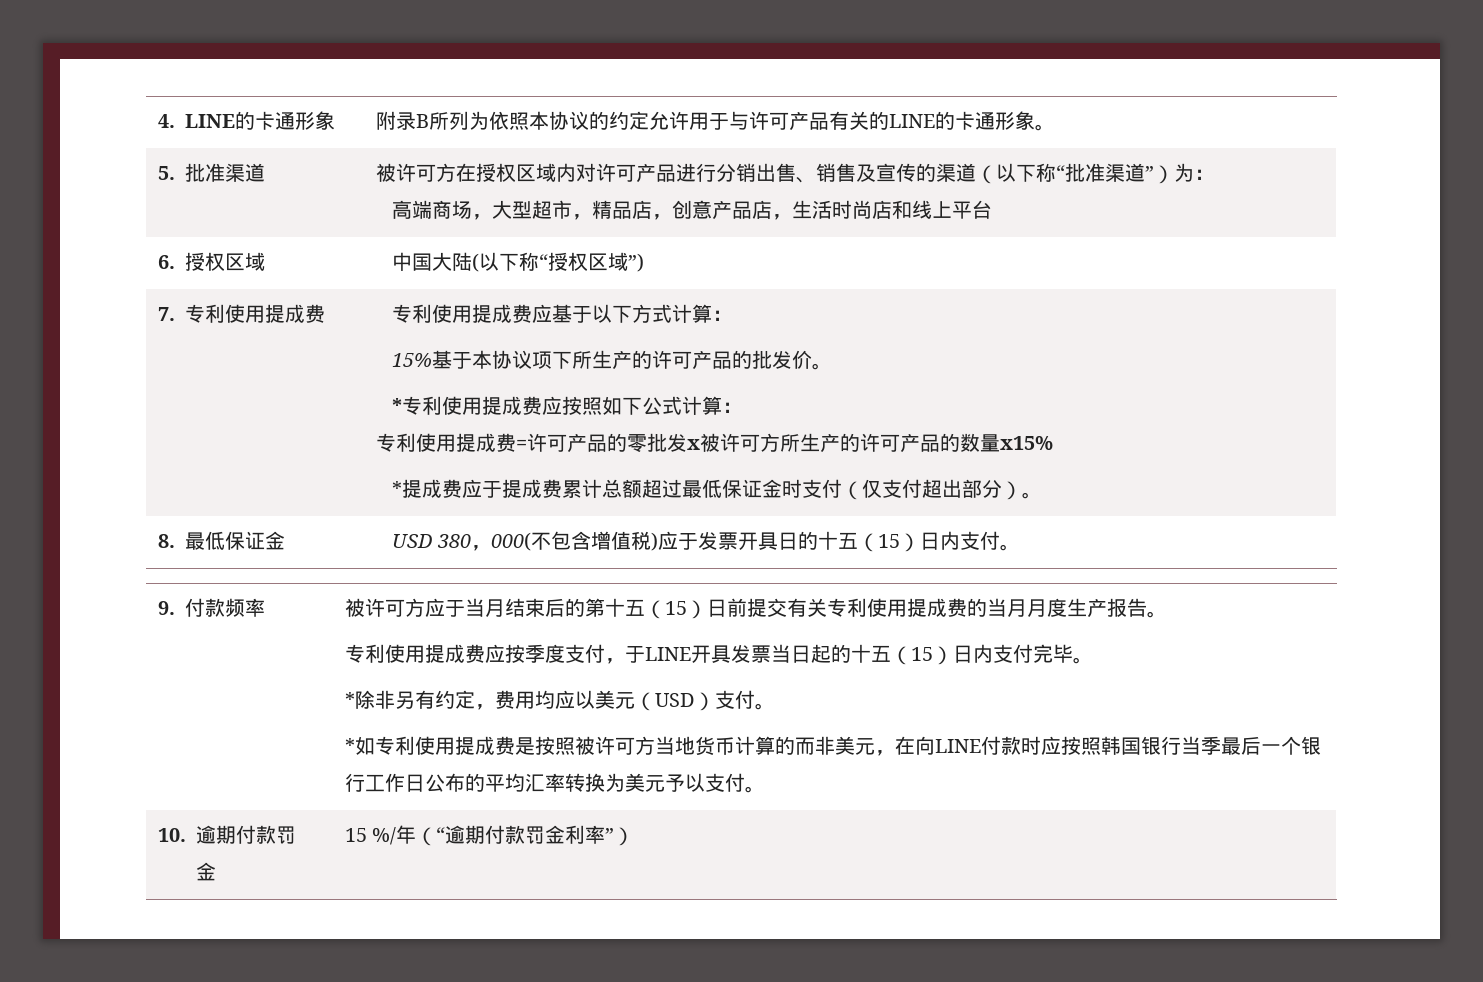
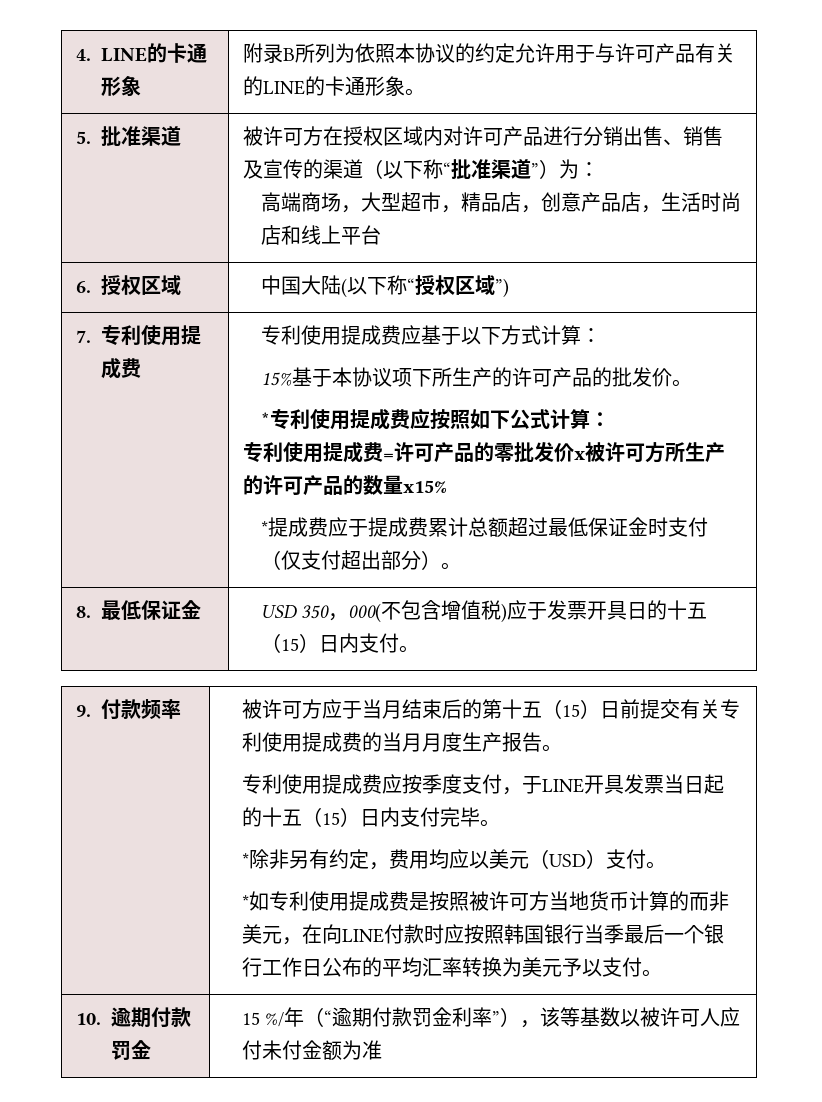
(688, 442) none -> [554,443,575,462] 价
[436,534,471,548] 380 -> [301,605,330,619] 350
(634, 836) none -> [520,1007,741,1028] [241,1040,382,1060] ，该等基数以被许可人应付未付金额为准

